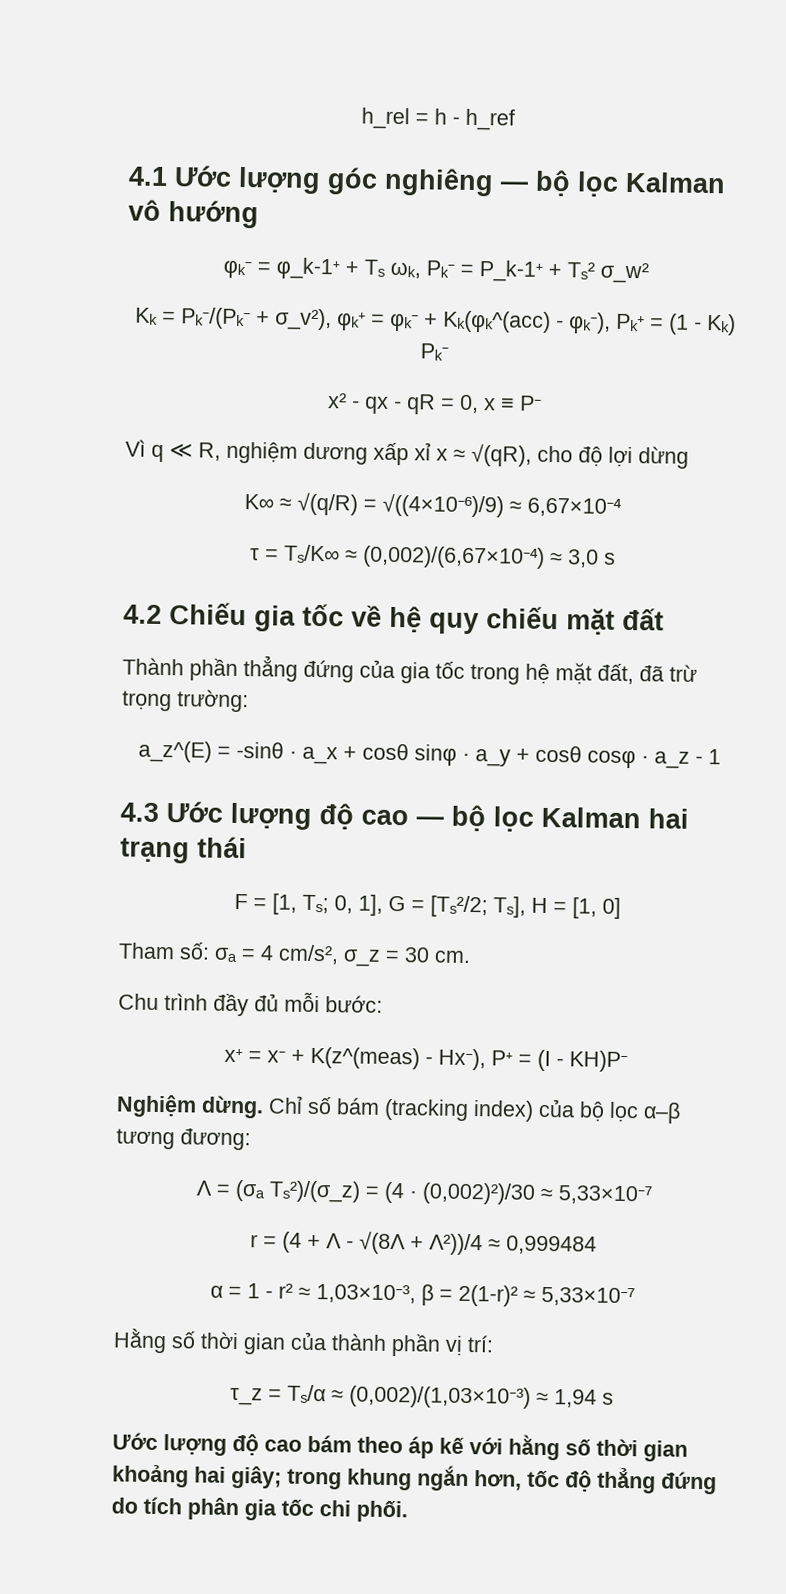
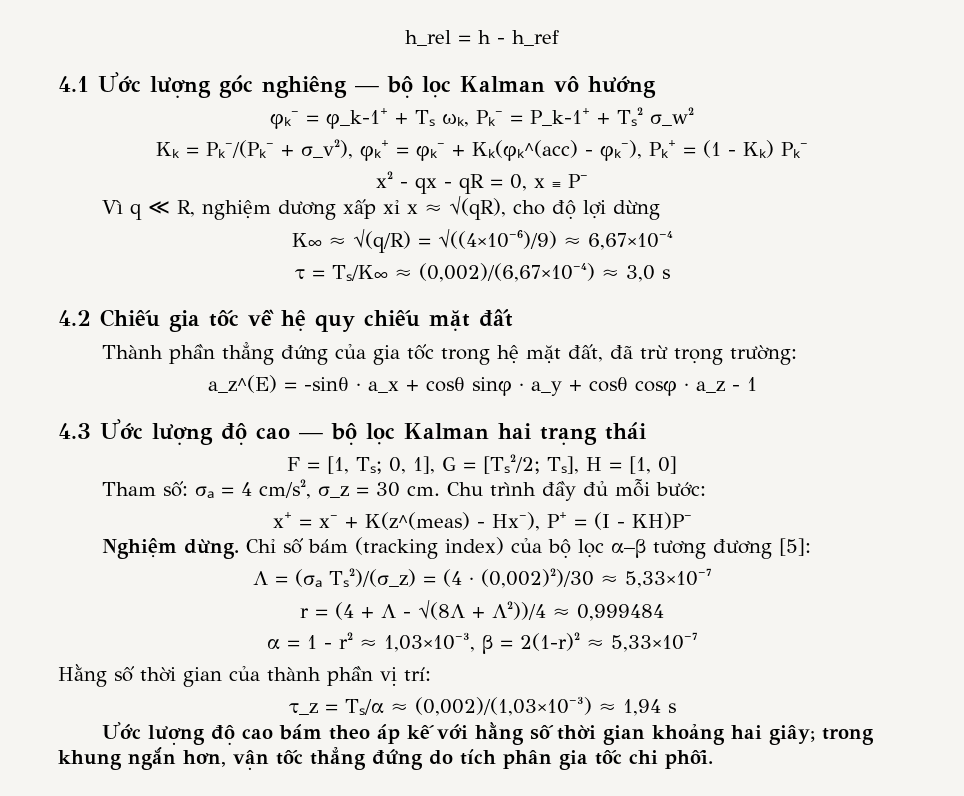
(471, 957) // -> (441, 491) none
[180,1128,251,1151] đương: -> [713,538,812,559] đương [5]:
[527,1469,592,1492] tốc độ -> [233,750,303,770] vận tốc

